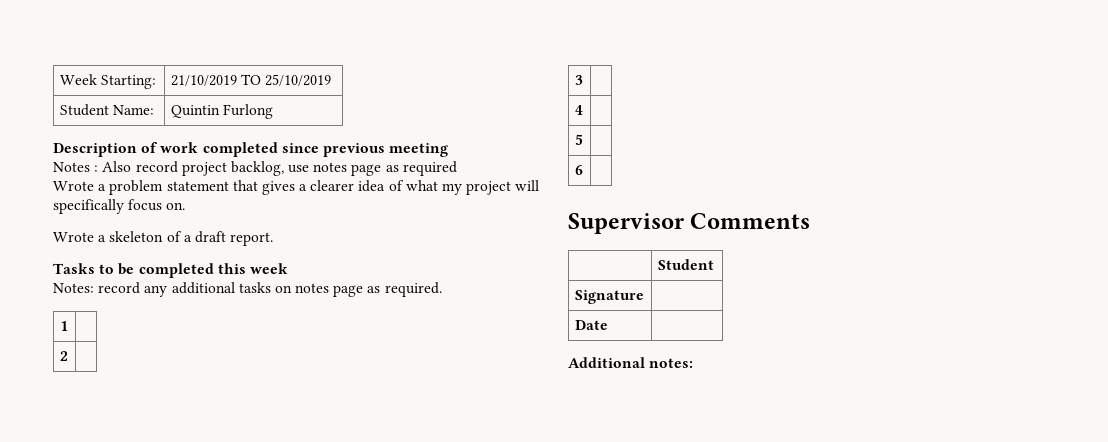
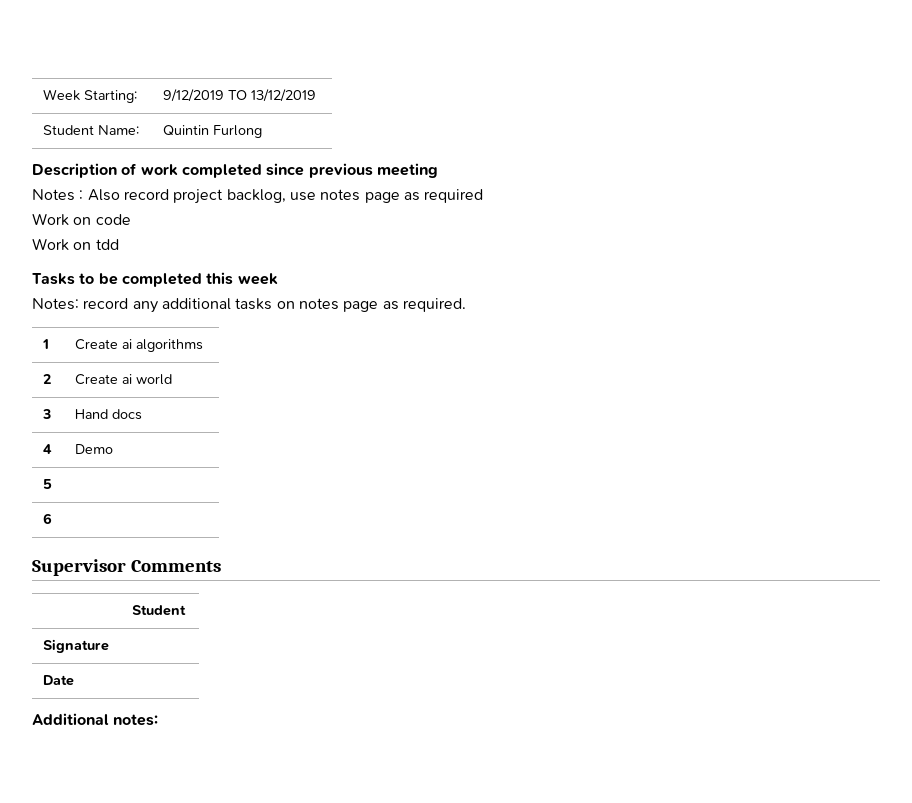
[170,74,332,86] 21/10/2019 TO 25/10/2019 -> [163,89,317,102] 9/12/2019 TO 13/12/2019
[53,180,540,195] [53,199,186,214] [53,231,274,246] Wrote a problem statement that gives a clearer idea of what my project will specifically focus on. // Wrote a skeleton of a draft report. -> [32,213,131,226] [32,238,119,251] Work on code // Work on tdd
[59,351,68,361] // 2 | -> [75,339,204,352] [43,374,52,384] [75,374,173,385] Create ai algorithms // 2 | Create ai world
(583, 80) none -> [75,409,143,420] Hand docs
(583, 110) none -> [75,444,114,454] Demo

